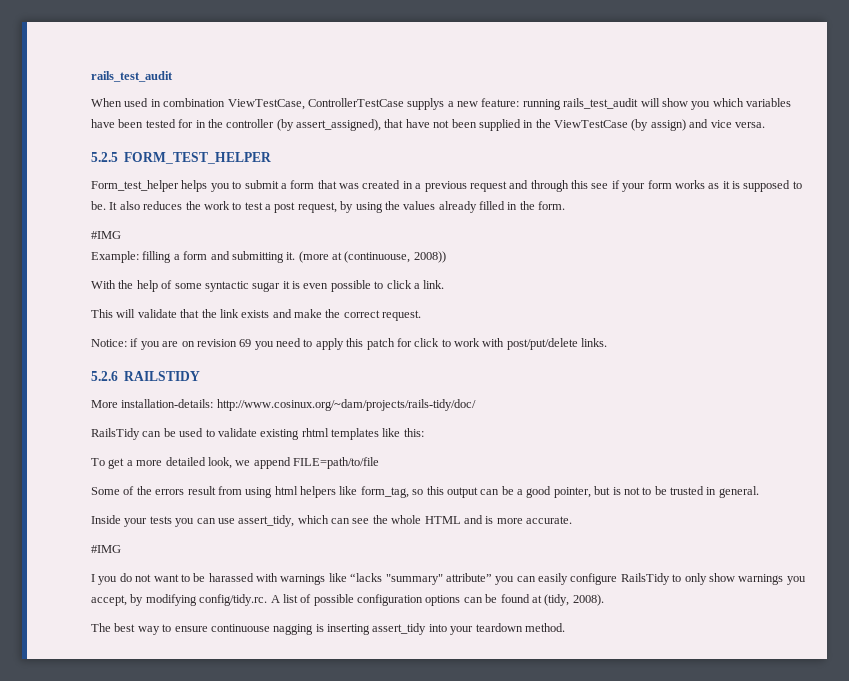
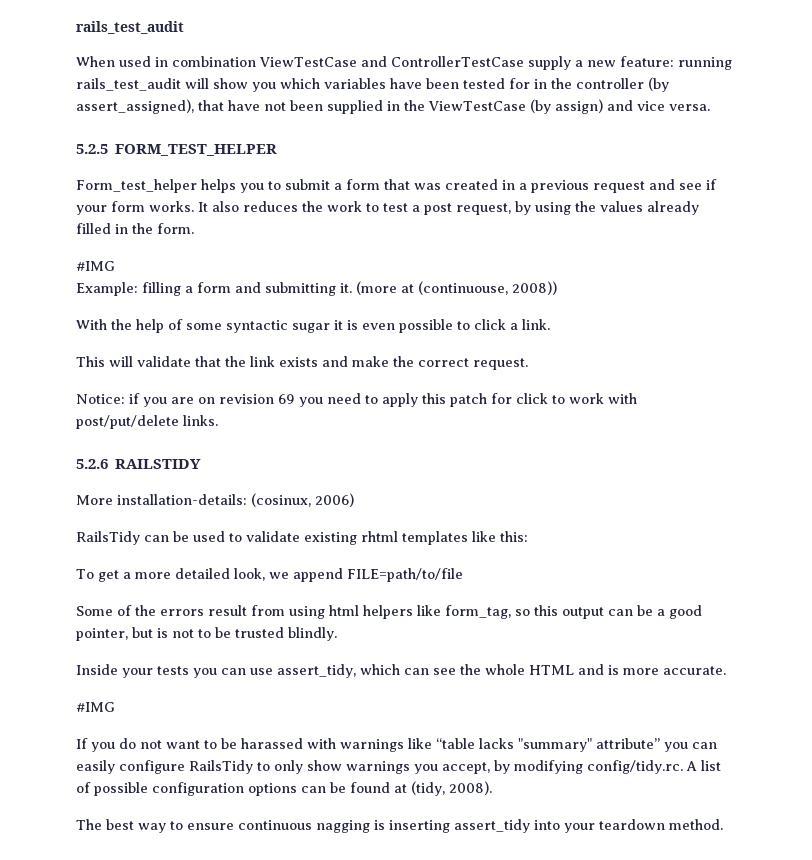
[227,98,445,110] ViewTestCase, ControllerTestCase supplys -> [259,56,571,70] ViewTestCase and ControllerTestCase supply
[530,180,588,192] through this -> (675, 184) none
[674,180,802,192] [91,201,106,210] works as it is supposed to be. -> [149,201,194,212] works.
[216,399,476,411] http://www.cosinux.org/~dam/projects/rails-tidy/doc/ -> [251,493,354,507] (cosinux, 2006)
[706,486,759,498] in general. -> [288,627,337,641] blindly.
[91,574,95,582] I -> [76,738,88,749] If
[350,573,383,582] “lacks -> [436,738,514,749] “table lacks
[210,624,270,632] continuouse -> [238,820,312,830] continuous

